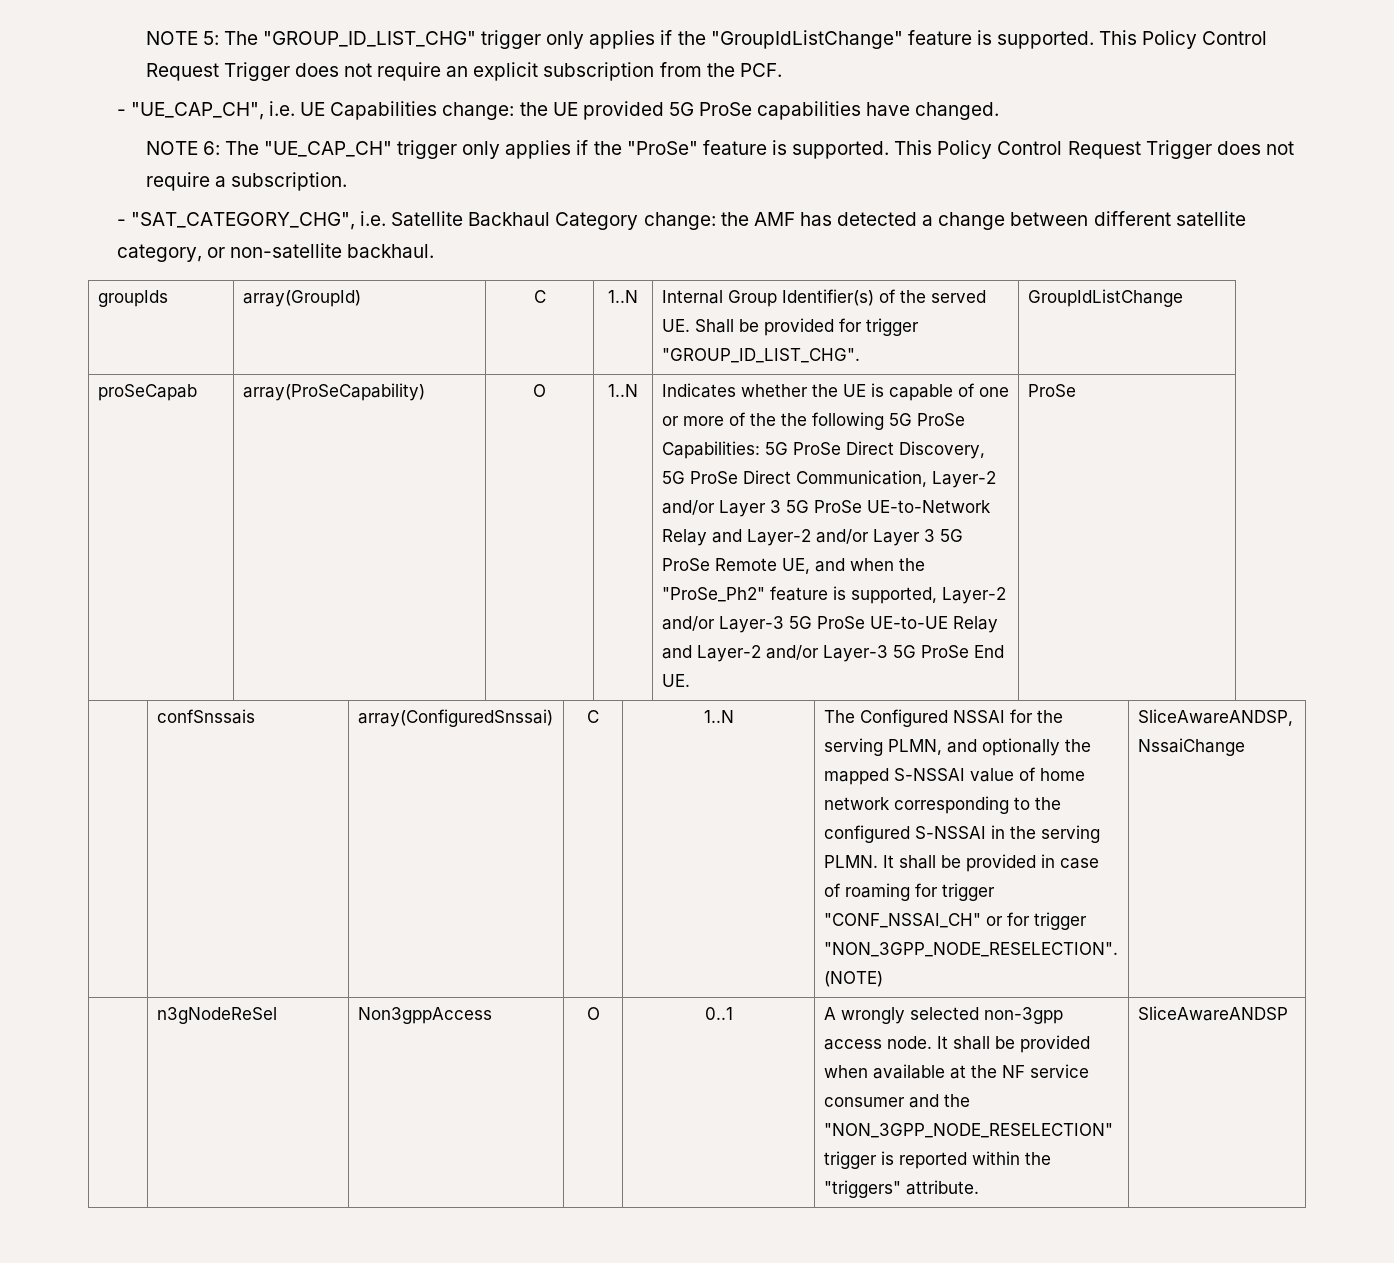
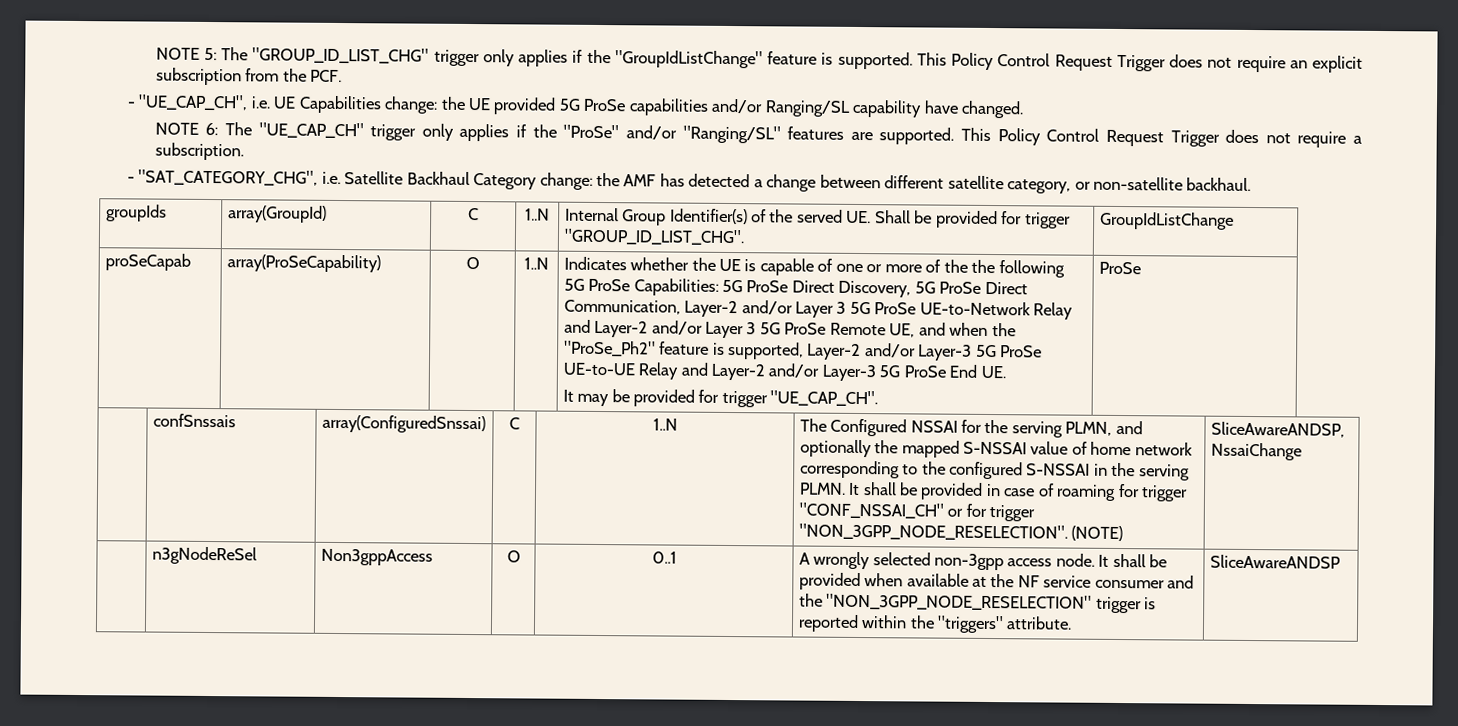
(862, 110) none -> [711,98,923,118] and/or Ranging/SL capability
[702,140,787,155] feature is -> [625,125,873,144] and/or "Ranging/SL" features are
(690, 680) none -> [562,389,879,408] // It may be provided for trigger "UE_CAP_CH".

